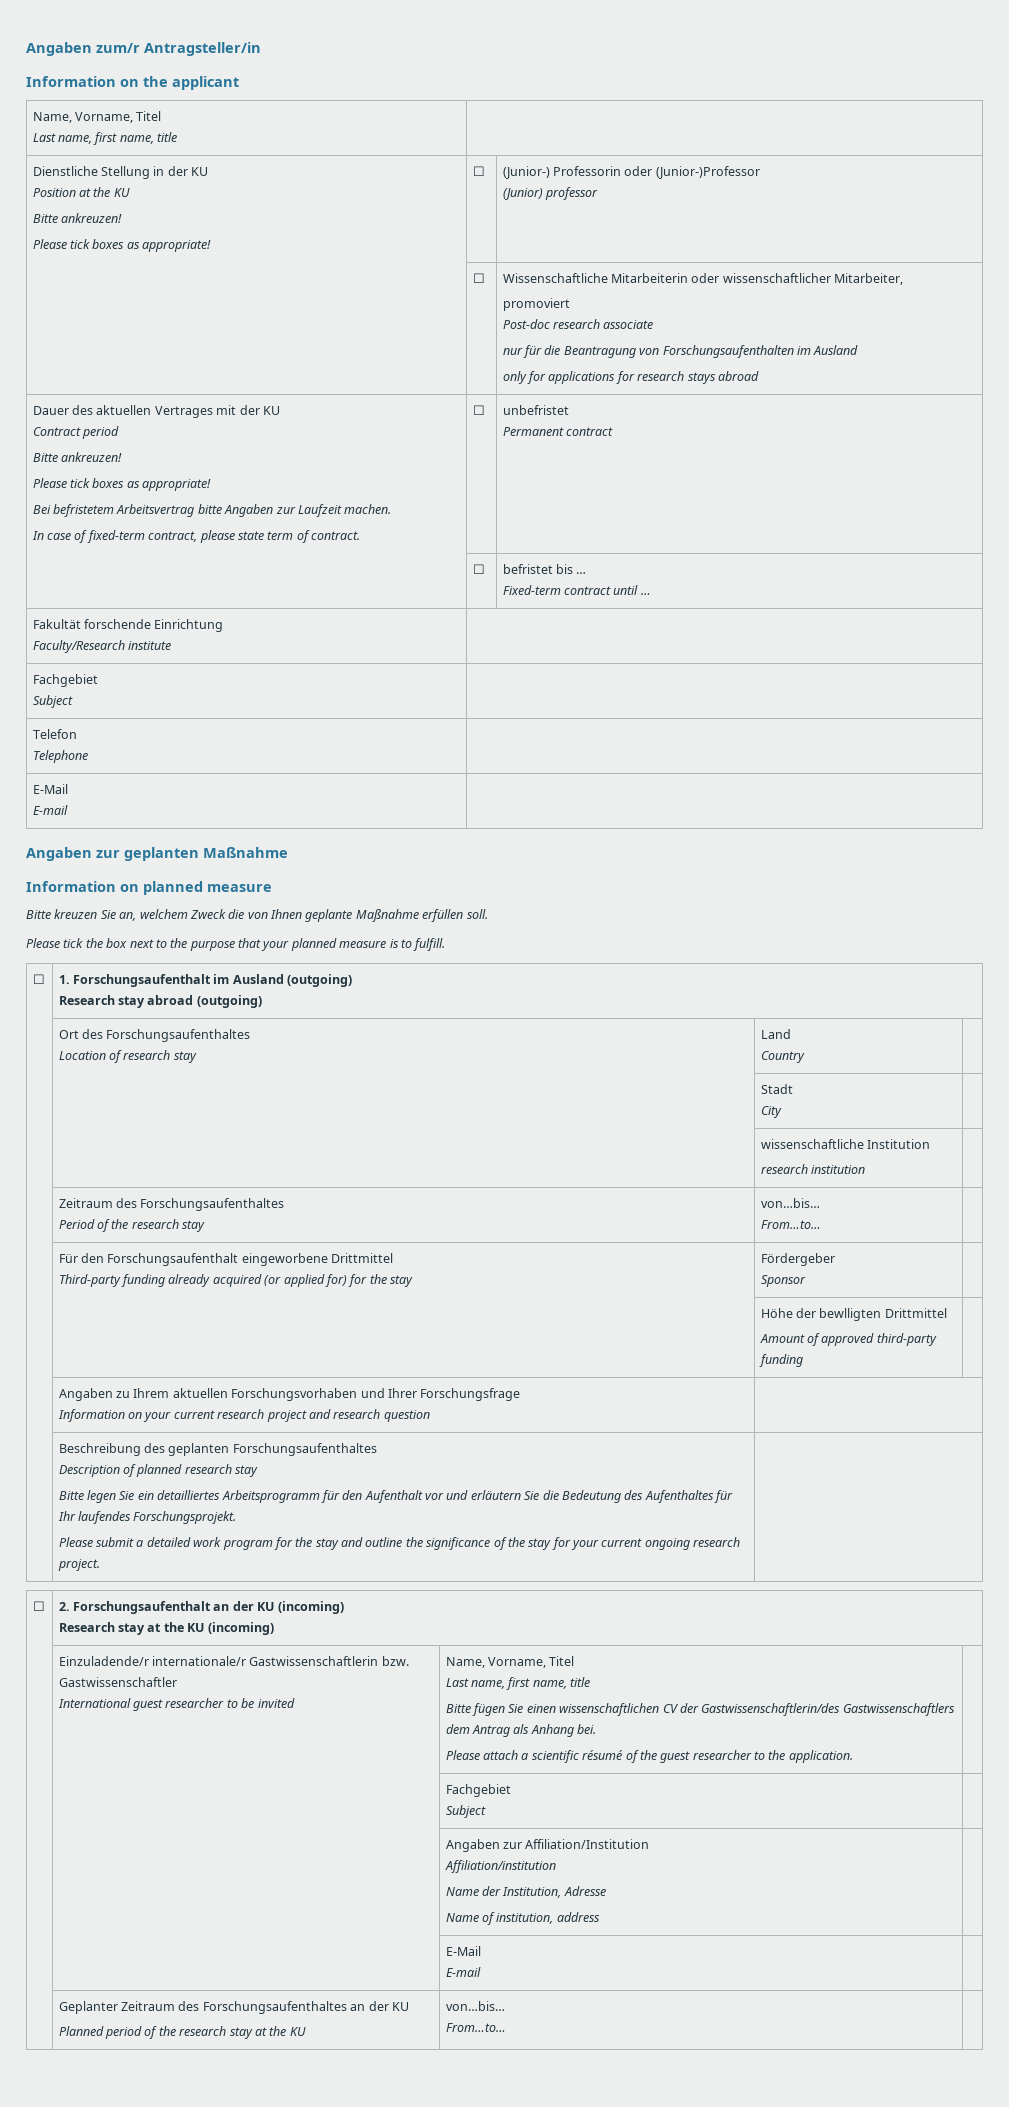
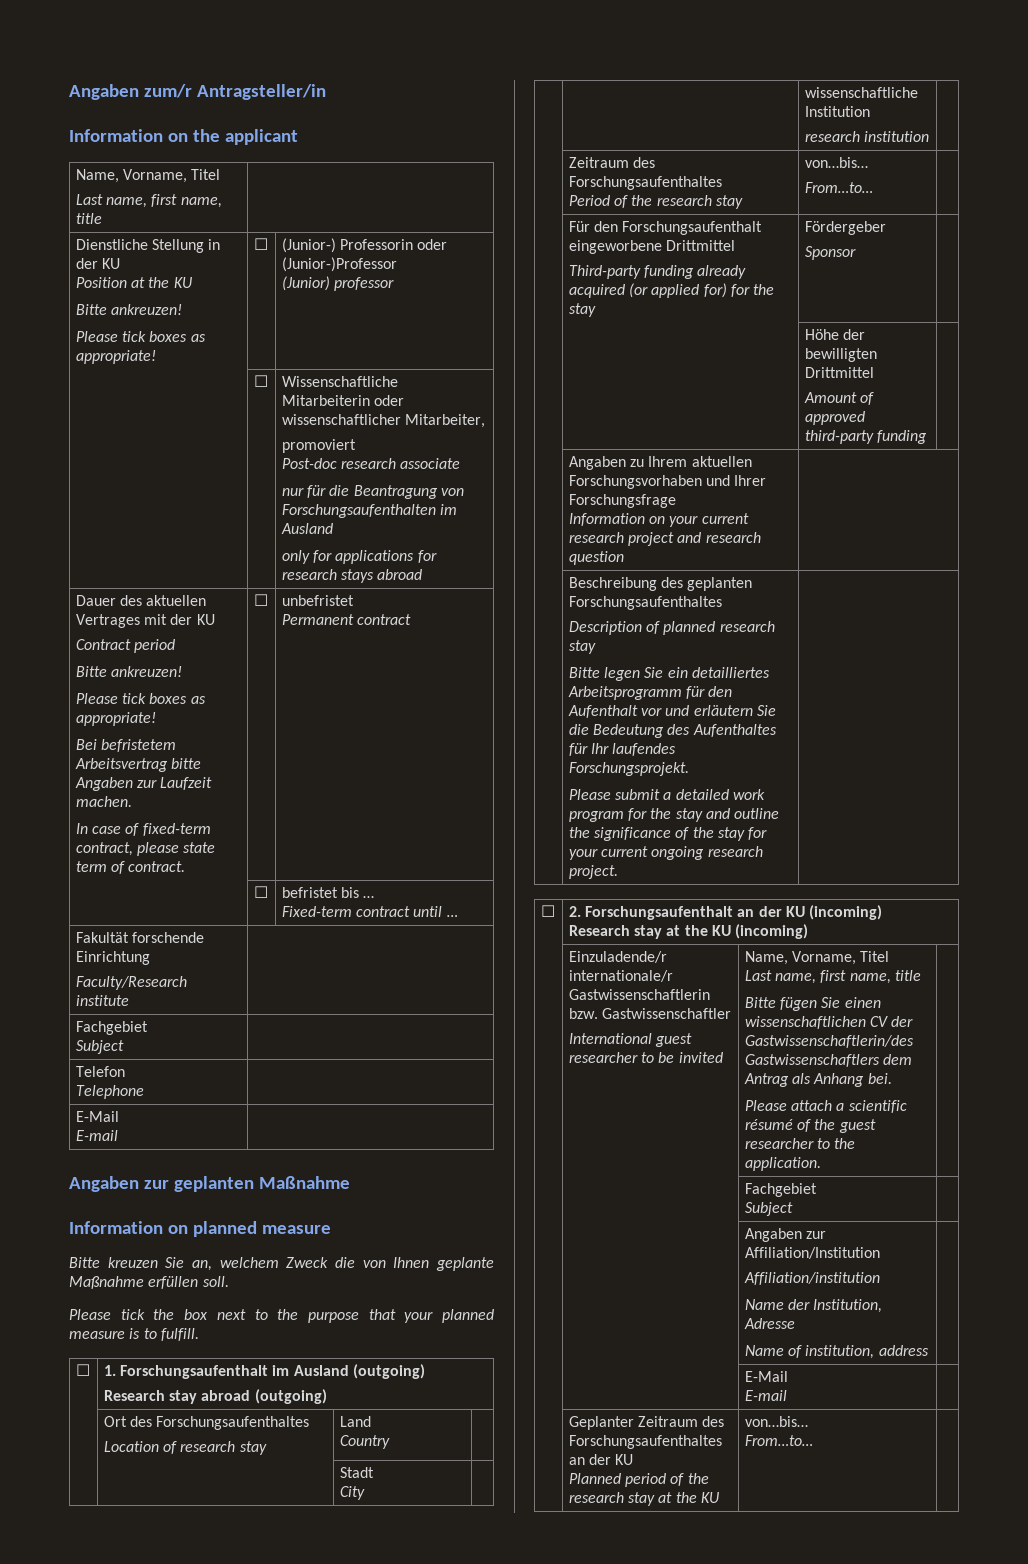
[819,1308,882,1321] bewlligten -> [804,348,877,362] bewilligten

